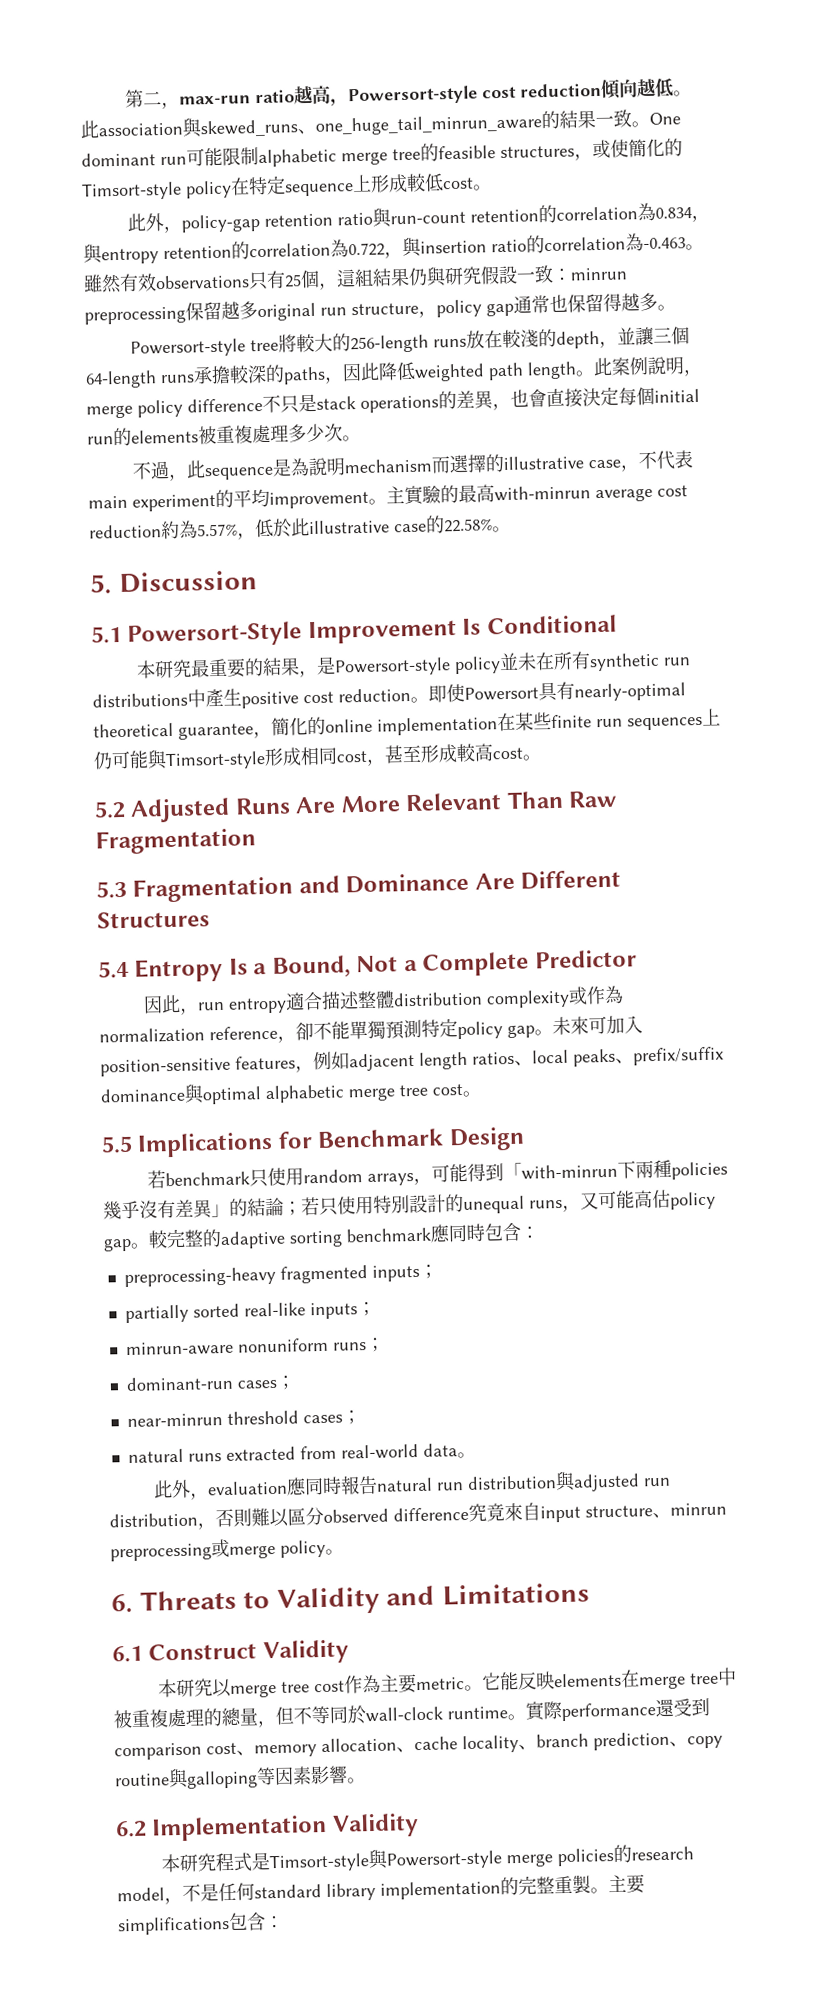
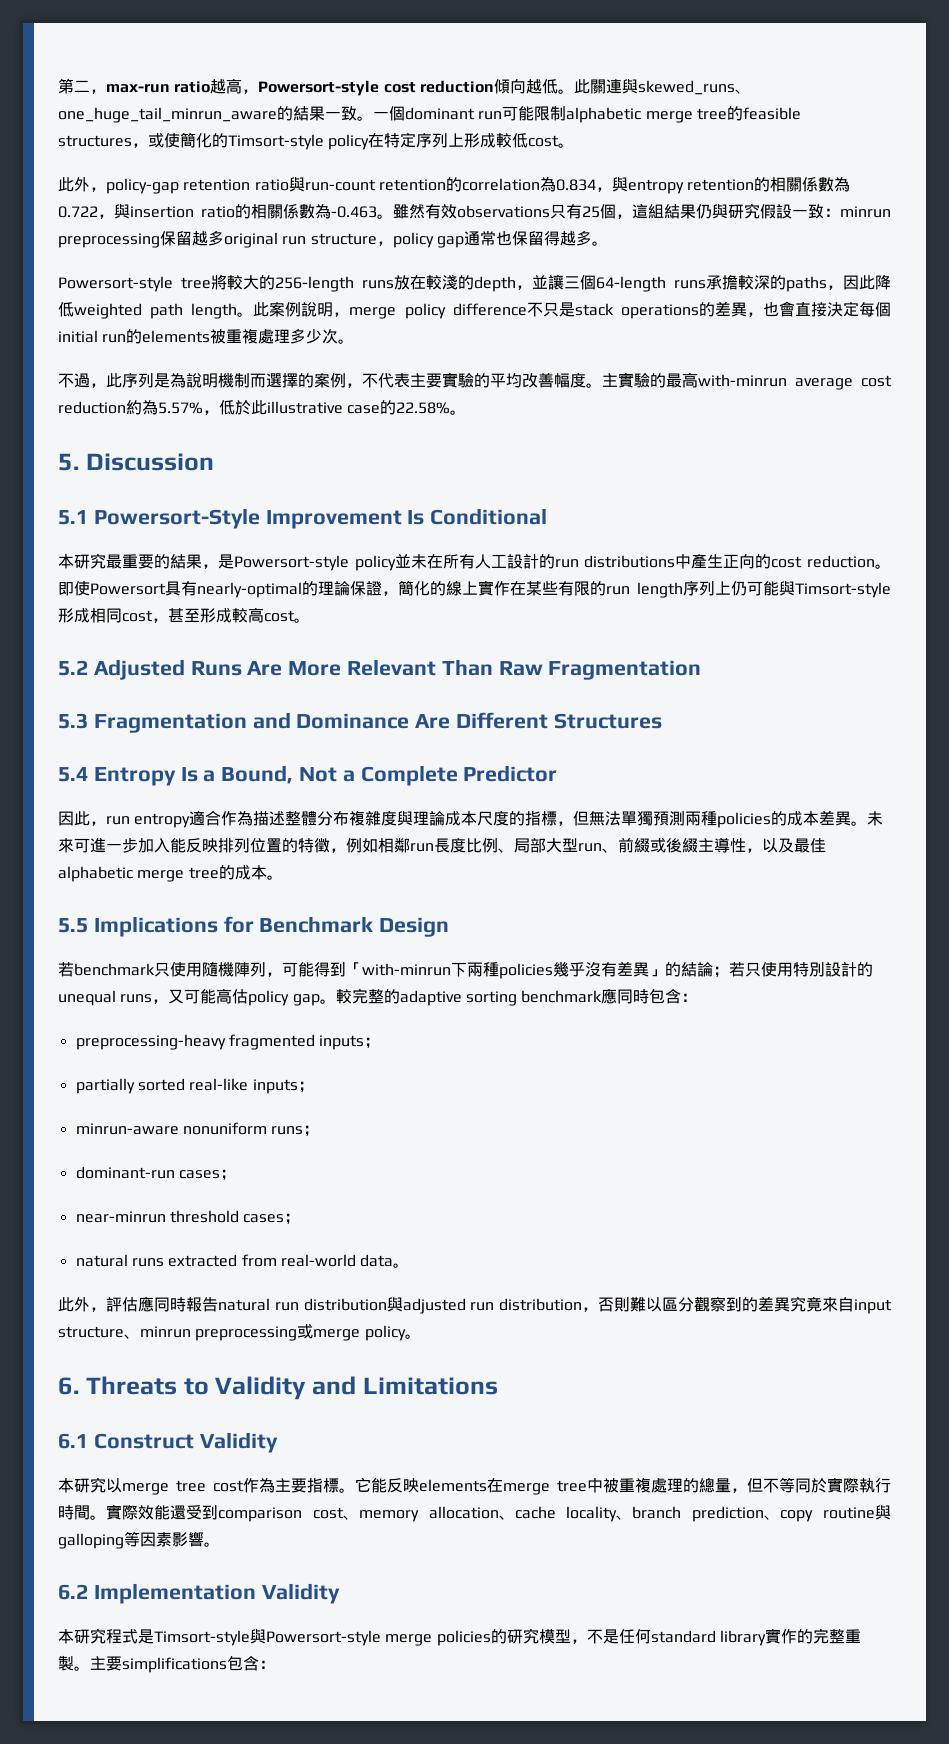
[98,122,183,137] association -> [589,79,622,94] 關連
[649,112,681,125] One -> [373,106,405,121] 一個
[285,183,354,197] sequence -> [416,133,449,148] 序列
[249,242,331,258] correlation -> [770,177,835,192] 相關係數
[544,236,626,252] correlation -> [250,204,315,219] 相關係數
[203,466,274,481] sequence -> [122,373,154,388] 序列
[343,458,433,474] mechanism -> [218,372,250,388] 機制
[502,450,693,472] [88,488,369,512] illustrative case，不代表main experiment的平均improvement -> [314,372,586,388] 案例，不代表主要實驗的平均改善幅度
[588,652,660,672] synthetic -> [474,554,555,569] 人工設計的
[241,691,299,709] positive -> [723,554,772,569] 正向的
[93,712,703,740] theoretical guarantee，簡化的online implementation在某些finite run sequences -> [302,580,715,598] 的理論保證，簡化的線上實作在某些有限的run length序列
(323, 1001) none -> [221,811,254,826] 作為
[392,985,624,1009] [99,1015,643,1044] [100,1046,724,1077] [100,1083,463,1105] distribution complexity或作為normalization reference，卻不能單獨預測特定policy gap。未來可加入position-sensitive features，例如adjacent length ratios、local peaks、prefix/suffix dominance與optimal alphabetic merge tree cost -> [317,810,884,828] [58,837,826,853] [58,865,267,882] 分布複雜度與理論成本尺度的指標，但無法單獨預測兩種policies的成本差異。未來可進一步加入能反映排列位置的特徵，例如相鄰run長度比例、局部大型run、前綴或後綴主導性，以及最佳alphabetic merge tree的成本
[302,1169,414,1186] random arrays -> [202,961,266,977] 隨機陣列
[206,1480,288,1496] evaluation -> [106,1297,138,1312] 評估
[323,1506,469,1523] observed difference -> [694,1296,790,1312] 觀察到的差異
[415,1677,465,1691] metric -> [307,1478,339,1493] 指標
[365,1701,656,1723] wall-clock runtime。實際performance -> [827,1477,891,1493] [58,1504,170,1520] 實際執行時間。實際效能
[630,1846,694,1861] [117,1887,165,1902] research model -> [506,1628,571,1644] 研究模型
[380,1880,501,1900] implementation -> [764,1628,797,1644] 實作

